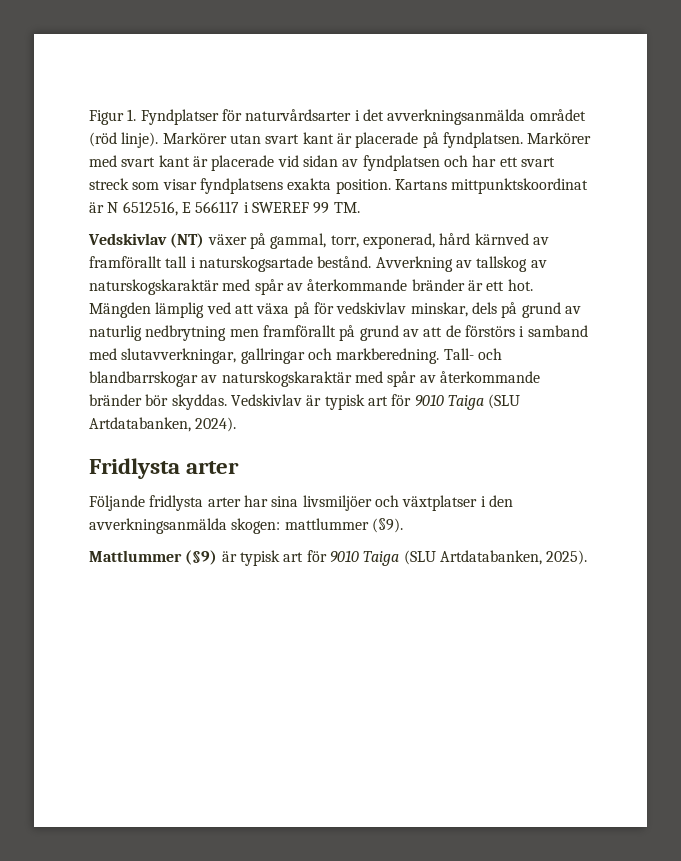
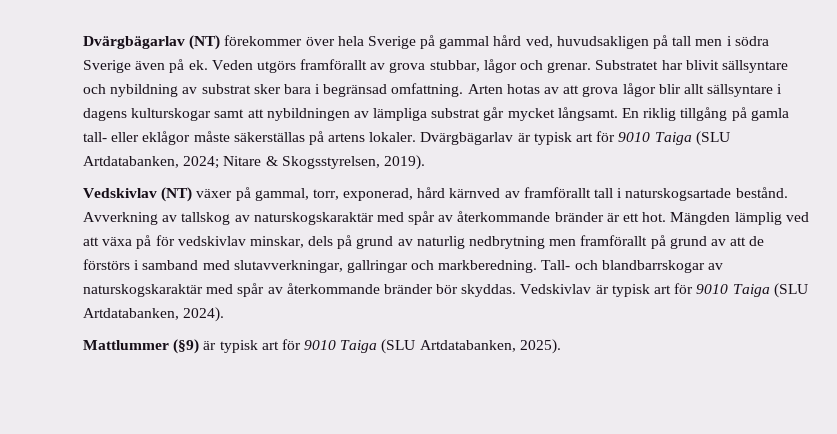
[89,109,586,125] [89,132,592,148] [89,155,555,171] [89,178,589,194] [89,201,360,216] Figur 1. Fyndplatser för naturvårdsarter i det avverkningsanmälda området (röd linje). Markörer utan svart kant är placerade på fyndplatsen. Markörer med svart kant är placerade vid sidan av fyndplatsen och har ett svart streck som visar fyndplatsens exakta position. Kartans mittpunktskoordinat är N 6512516, E 566117 i SWEREF 99 TM. -> [83,35,769,50] [83,59,788,73] [83,83,783,97] [83,107,789,121] [83,131,730,146] [83,155,425,170] Dvärgbägarlav (NT) förekommer över hela Sverige på gammal hård ved, huvudsakligen på tall men i södra Sverige även på ek. Veden utgörs framförallt av grova stubbar, lågor och grenar. Substratet har blivit sällsyntare och nybildning av substrat sker bara i begränsad omfattning. Arten hotas av att grova lågor blir allt sällsyntare i dagens kulturskogar samt att nybildningen av lämpliga substrat går mycket långsamt. En riklig tillgång på gamla tall- eller eklågor måste säkerställas på artens lokaler. Dvärgbägarlav är typisk art för 9010 Taiga (SLU Artdatabanken, 2024; Nitare & Skogsstyrelsen, 2019).
[89,458,240,479] [89,495,513,511] [89,518,403,534] // Fridlysta arter // Följande fridlysta arter har sina livsmiljöer och växtplatser i den avverkningsanmälda skogen: mattlummer (§9). -> (225, 314) none

